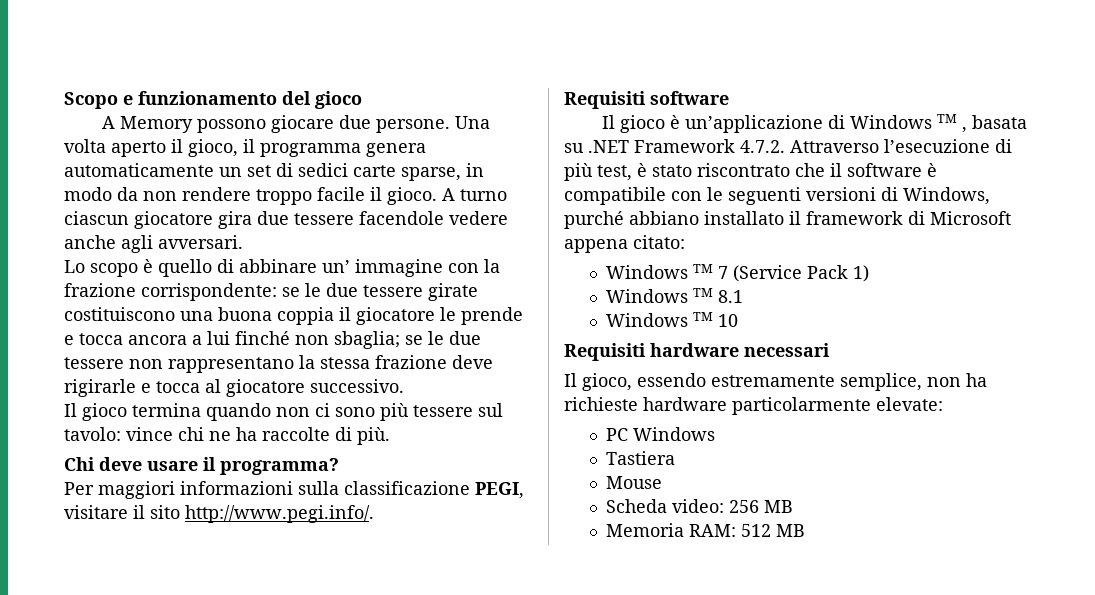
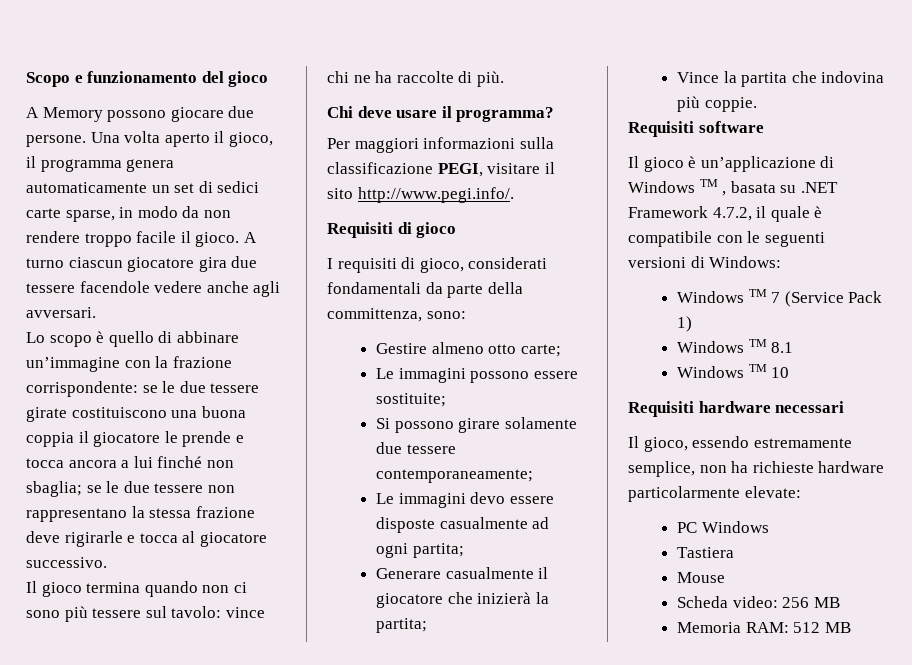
[322,259,443,277] un’ immagine -> [26,357,120,372] un’immagine
(374, 514) none -> [327,222,457,238] [327,257,548,273] [327,282,523,298] [327,308,466,322] [375,342,561,357] [375,368,578,383] [375,393,446,407] [375,417,577,433] [375,442,456,454] [375,469,533,483] [375,492,554,508] [375,517,550,533] [375,543,464,558] [375,567,549,579] [375,592,549,608] [375,618,427,633] [676,71,885,87] [676,96,757,112] // Requisiti di gioco // I requisiti di gioco, considerati fondamentali da parte della committenza, sono: // Gestire almeno otto carte; // Le immagini possono essere sostituite; // Si possono girare solamente due tessere contemporaneamente; // Le immagini devo essere disposte casualmente ad ogni partita; // Generare casualmente il giocatore che inizierà la partita; // Vince la partita che indovina più coppie.
[740,139,1012,153] [564,163,922,181] 4.7.2. Attraverso l’esecuzione di più test, è stato riscontrato che il software -> [712,206,810,222] 4.7.2, il quale
[903,187,990,205] [564,211,1011,229] [564,235,685,253] Windows, purché abbiano installato il framework di Microsoft appena citato: -> [709,256,782,268] Windows:

